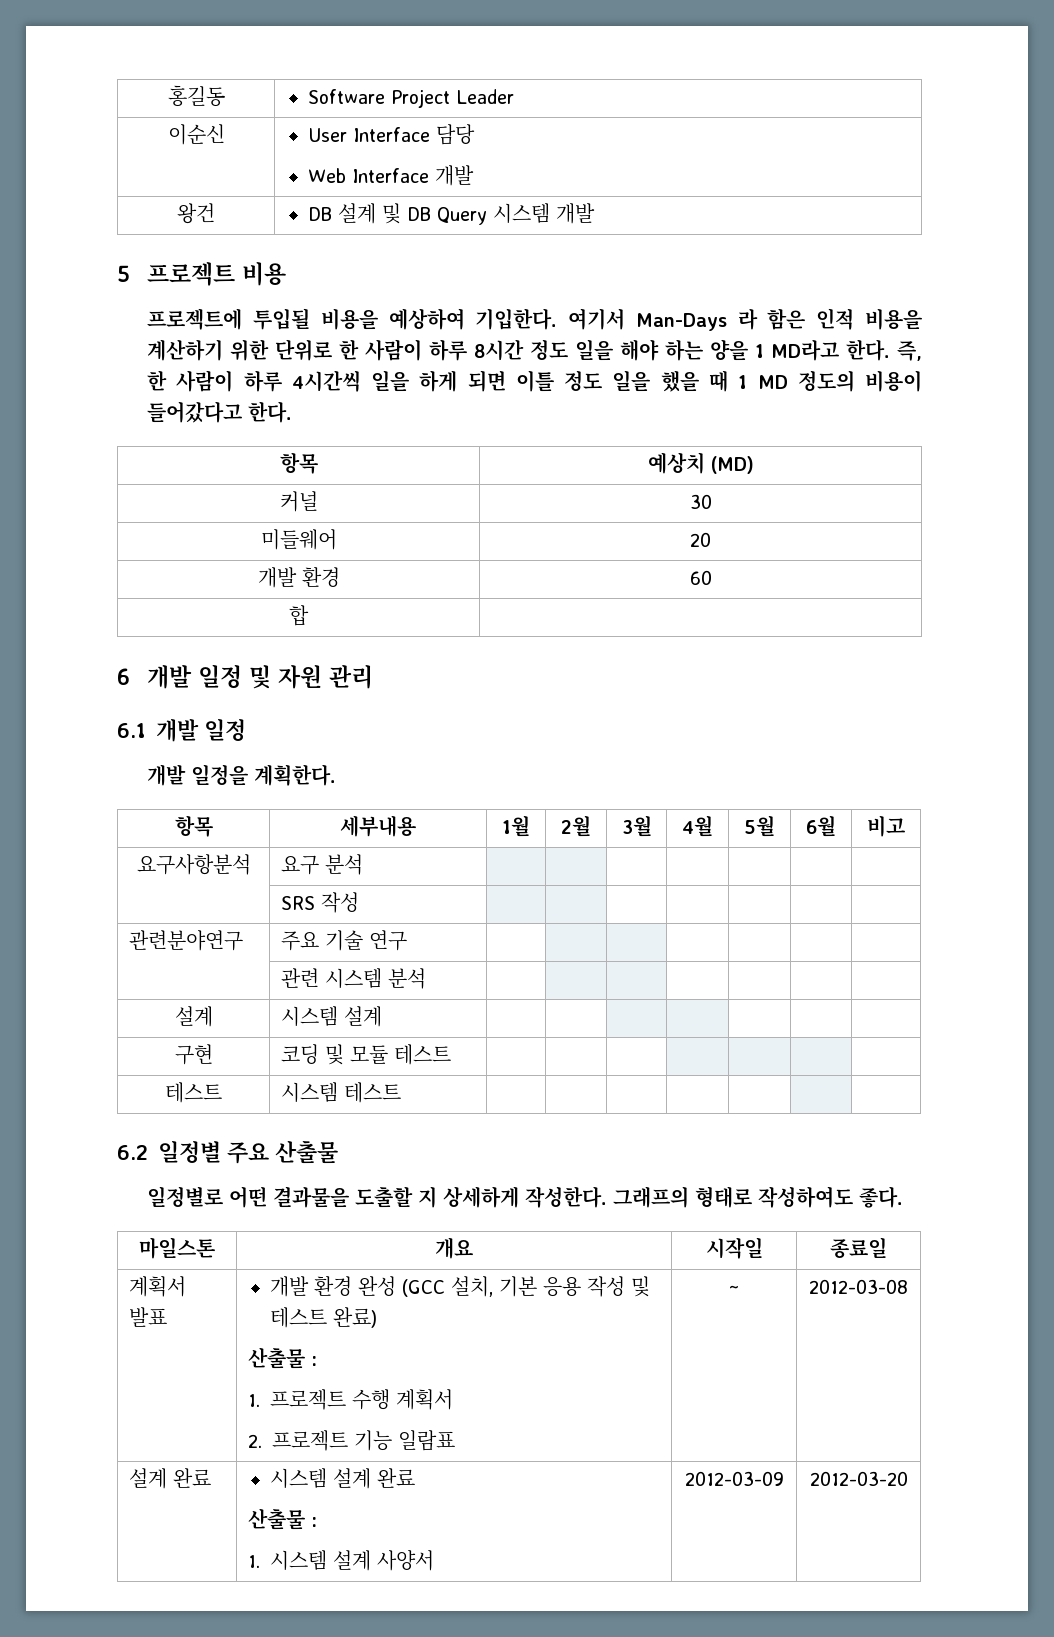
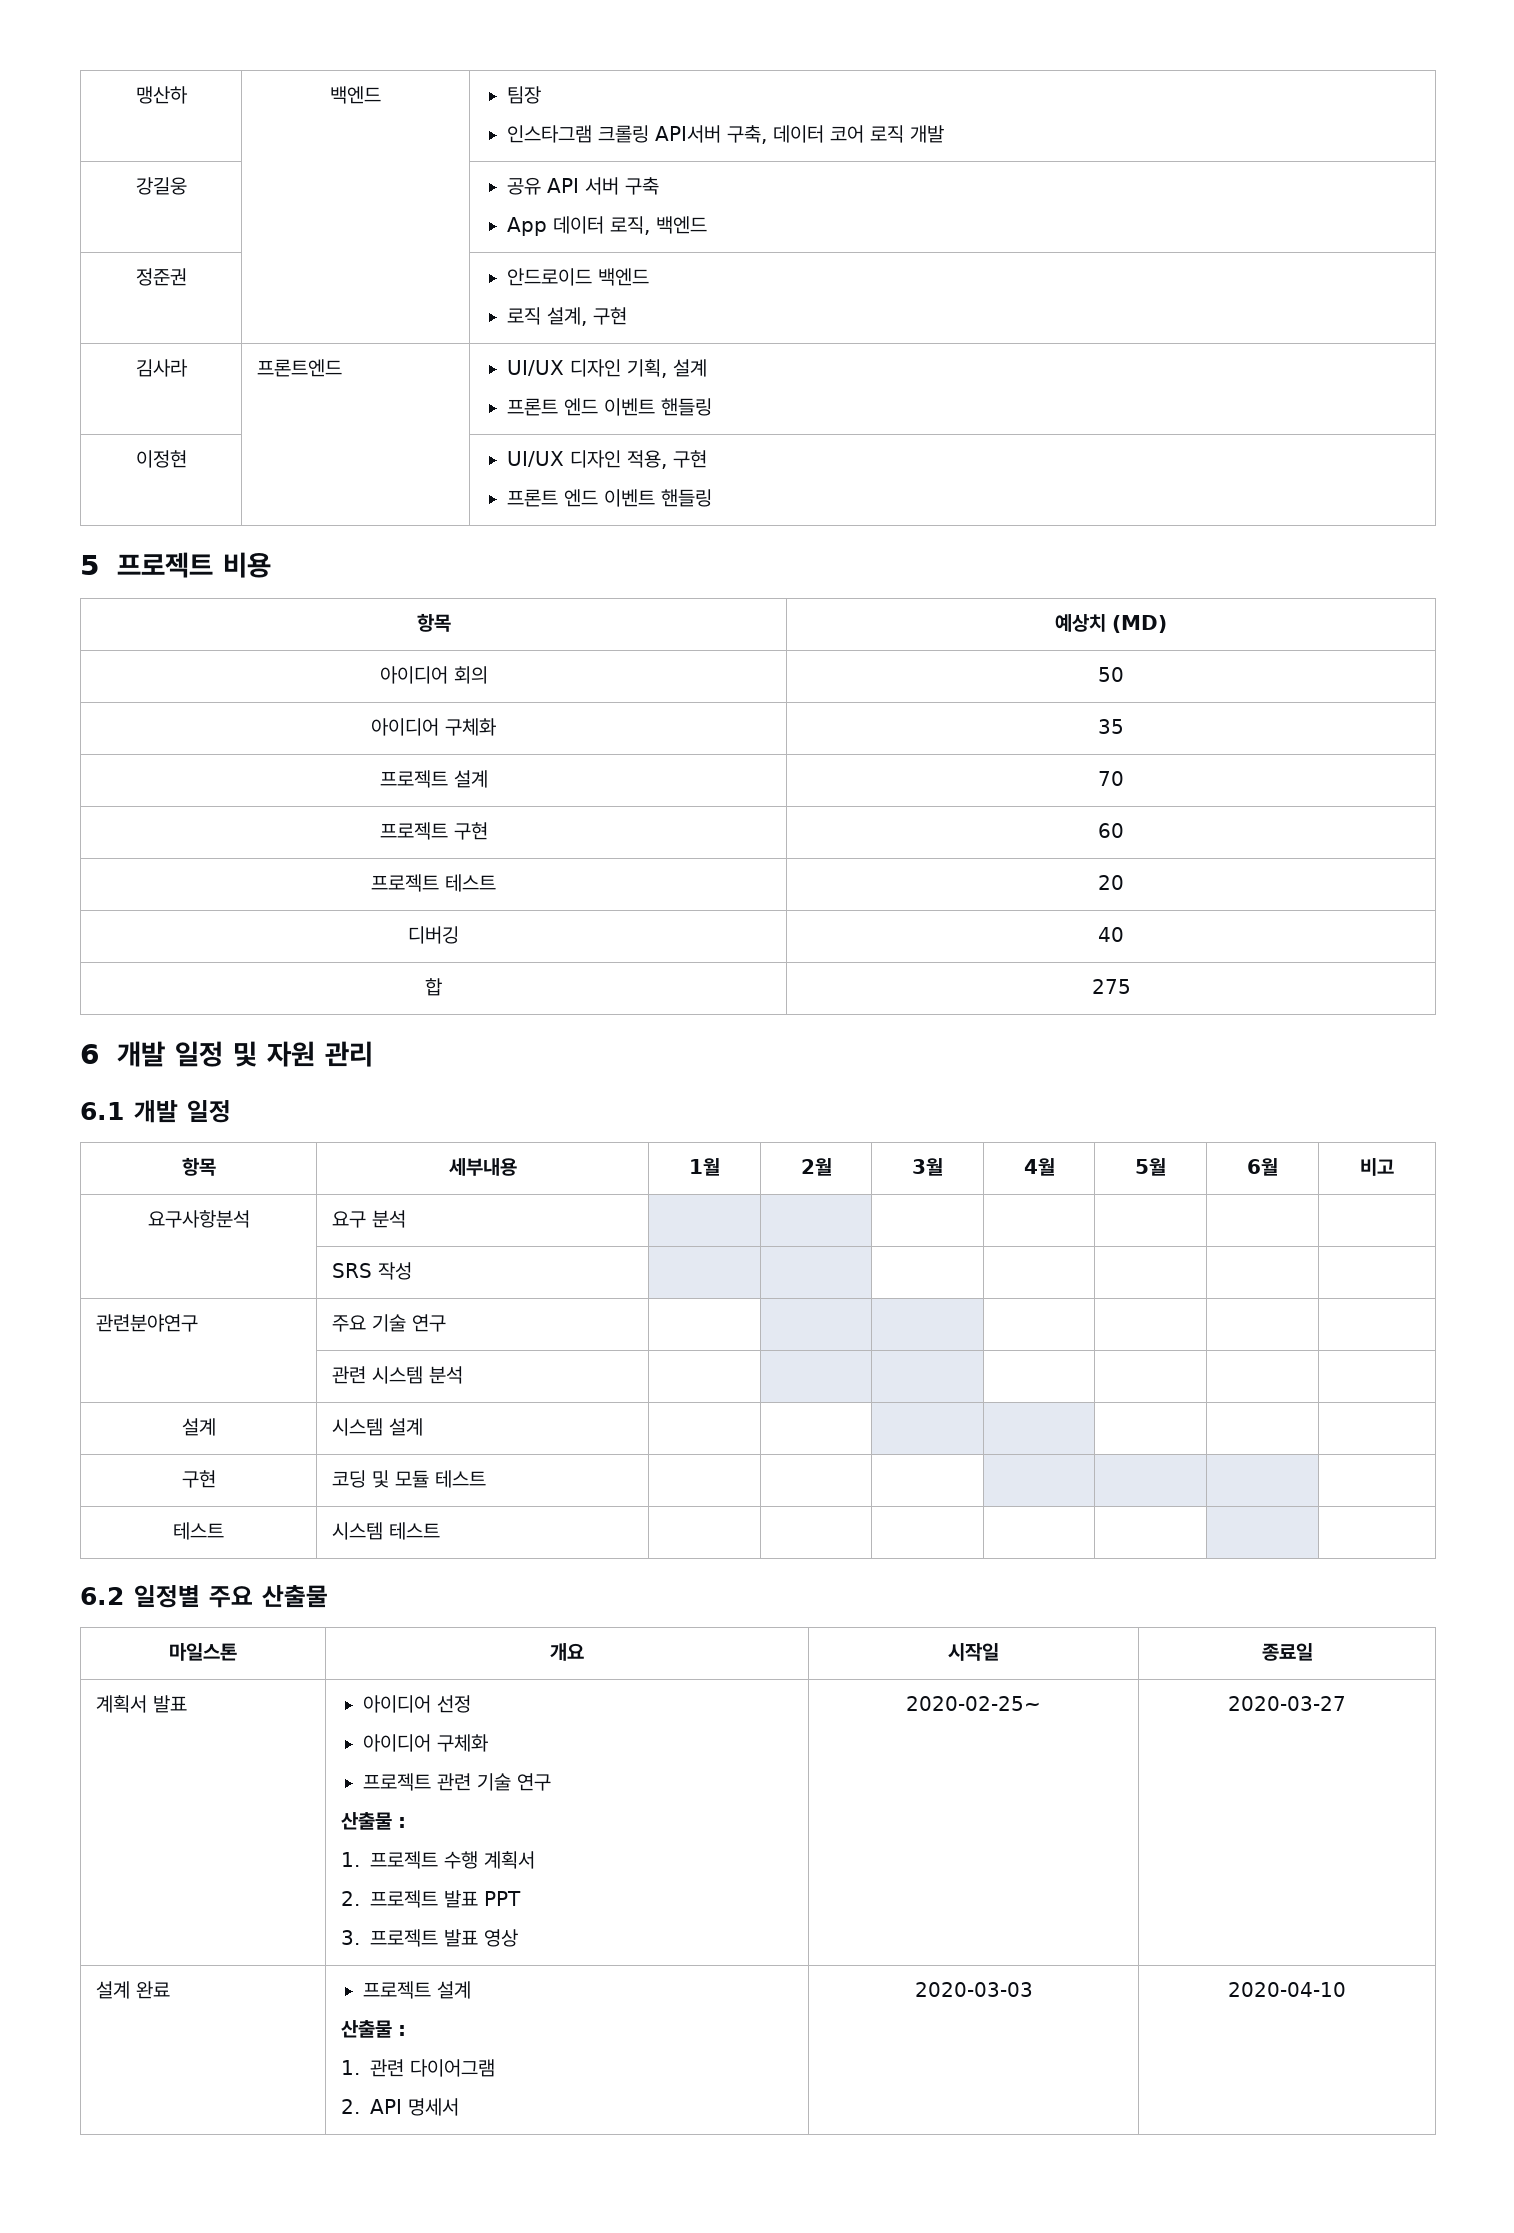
[167,85,225,107] [308,89,515,108] [167,124,225,145] [308,124,476,145] [308,165,475,186] [177,203,215,224] [308,203,596,225] [117,262,287,286] [147,308,923,331] [147,339,923,361] [147,370,923,392] [147,401,293,423] [279,452,318,474] [647,452,754,474] [279,491,318,512] [689,494,712,509] [260,529,337,550] [690,532,712,547] [257,567,340,588] [689,570,712,585] 홍길동 | Software Project Leader // 이순신 | User Interface 담당 // Web Interface 개발 // 왕건 | DB 설계 및 DB Query 시스템 개발 // 5 프로젝트 비용 // 프로젝트에 투입될 비용을 예상하여 기입한다. 여기서 Man-Days 라 함은 인적 비용을 계산하기 위한 단위로 한 사람이 하루 8시간 정도 일을 해야 하는 양을 1 MD라고 한다. 즉, 한 사람이 하루 4시간씩 일을 하게 되면 이틀 정도 일을 했을 때 1 MD 정도의 비용이 들어갔다고 한다. // 항목 | 예상치 (MD) // 커널 | 30 // 미들웨어 | 20 // 개발 환경 | 60 -> [135,86,188,104] [330,86,381,104] [506,86,541,104] [506,125,944,144] [135,177,187,195] [506,177,659,195] [506,216,707,236] [135,268,187,286] [506,268,649,286] [506,307,627,326] [135,359,188,377] [256,359,342,377] [506,359,707,378] [506,398,712,416] [135,450,187,468] [506,450,707,469] [506,489,712,507] [80,552,272,578] [416,613,451,632] [1055,614,1167,633] [379,666,488,684] [1098,667,1124,682] [371,718,496,736] [1098,719,1124,734] [379,770,488,788] [1098,771,1124,786] [379,822,488,840] [1098,823,1124,838] [371,874,496,892] [1098,875,1124,890] [408,926,459,944] [1098,927,1124,942] 맹산하 | 백엔드 | 팀장 // 인스타그램 크롤링 API서버 구축, 데이터 코어 로직 개발 // 강길웅 | | 공유 API 서버 구축 // App 데이터 로직, 백엔드 // 정준권 | | 안드로이드 백엔드 // 로직 설계, 구현 // 김사라 | 프론트엔드 | UI/UX 디자인 기획, 설계 // 프론트 엔드 이벤트 핸들링 // 이정현 | | UI/UX 디자인 적용, 구현 // 프론트 엔드 이벤트 핸들링 // 5 프로젝트 비용 // 항목 | 예상치 (MD) // 아이디어 회의 | 50 // 아이디어 구체화 | 35 // 프로젝트 설계 | 70 // 프로젝트 구현 | 60 // 프로젝트 테스트 | 20 // 디버깅 | 40
(309, 615) none -> [1091,979,1131,994] 275
[147,764,337,786] // 개발 일정을 계획한다. -> (231, 1111) none
[147,1186,904,1208] // 일정별로 어떤 결과물을 도출할 지 상세하게 작성한다. 그래프의 형태로 작성하여도 좋다. -> (328, 1596) none
[270,1276,651,1297] [270,1307,378,1328] 개발 환경 완성 (GCC 설치, 기본 응용 작성 및 테스트 완료) -> [362,1695,471,1713] [362,1734,488,1752] [362,1773,551,1791] 아이디어 선정 // 아이디어 구체화 // 프로젝트 관련 기술 연구
[354,1430,456,1451] [729,1285,739,1294] [809,1279,908,1294] 기능 일람표 | ~ | 2012-03-08 -> [443,1890,521,1908] [340,1929,518,1947] [906,1696,1041,1711] [1228,1696,1346,1711] 발표 PPT // 3. 프로젝트 발표 영상 | 2020-02-25~ | 2020-03-27
[270,1468,416,1489] [248,1508,318,1530] [248,1550,435,1571] [684,1471,784,1486] [809,1471,908,1486] 시스템 설계 완료 // 산출물 : // 1. 시스템 설계 사양서 | 2012-03-09 | 2012-03-20 -> [362,1981,471,1999] [340,2020,406,2038] [340,2059,495,2077] [340,2098,459,2116] [914,1982,1033,1997] [1228,1982,1346,1997] 프로젝트 설계 // 산출물 : // 1. 관련 다이어그램 // 2. API 명세서 | 2020-03-03 | 2020-04-10

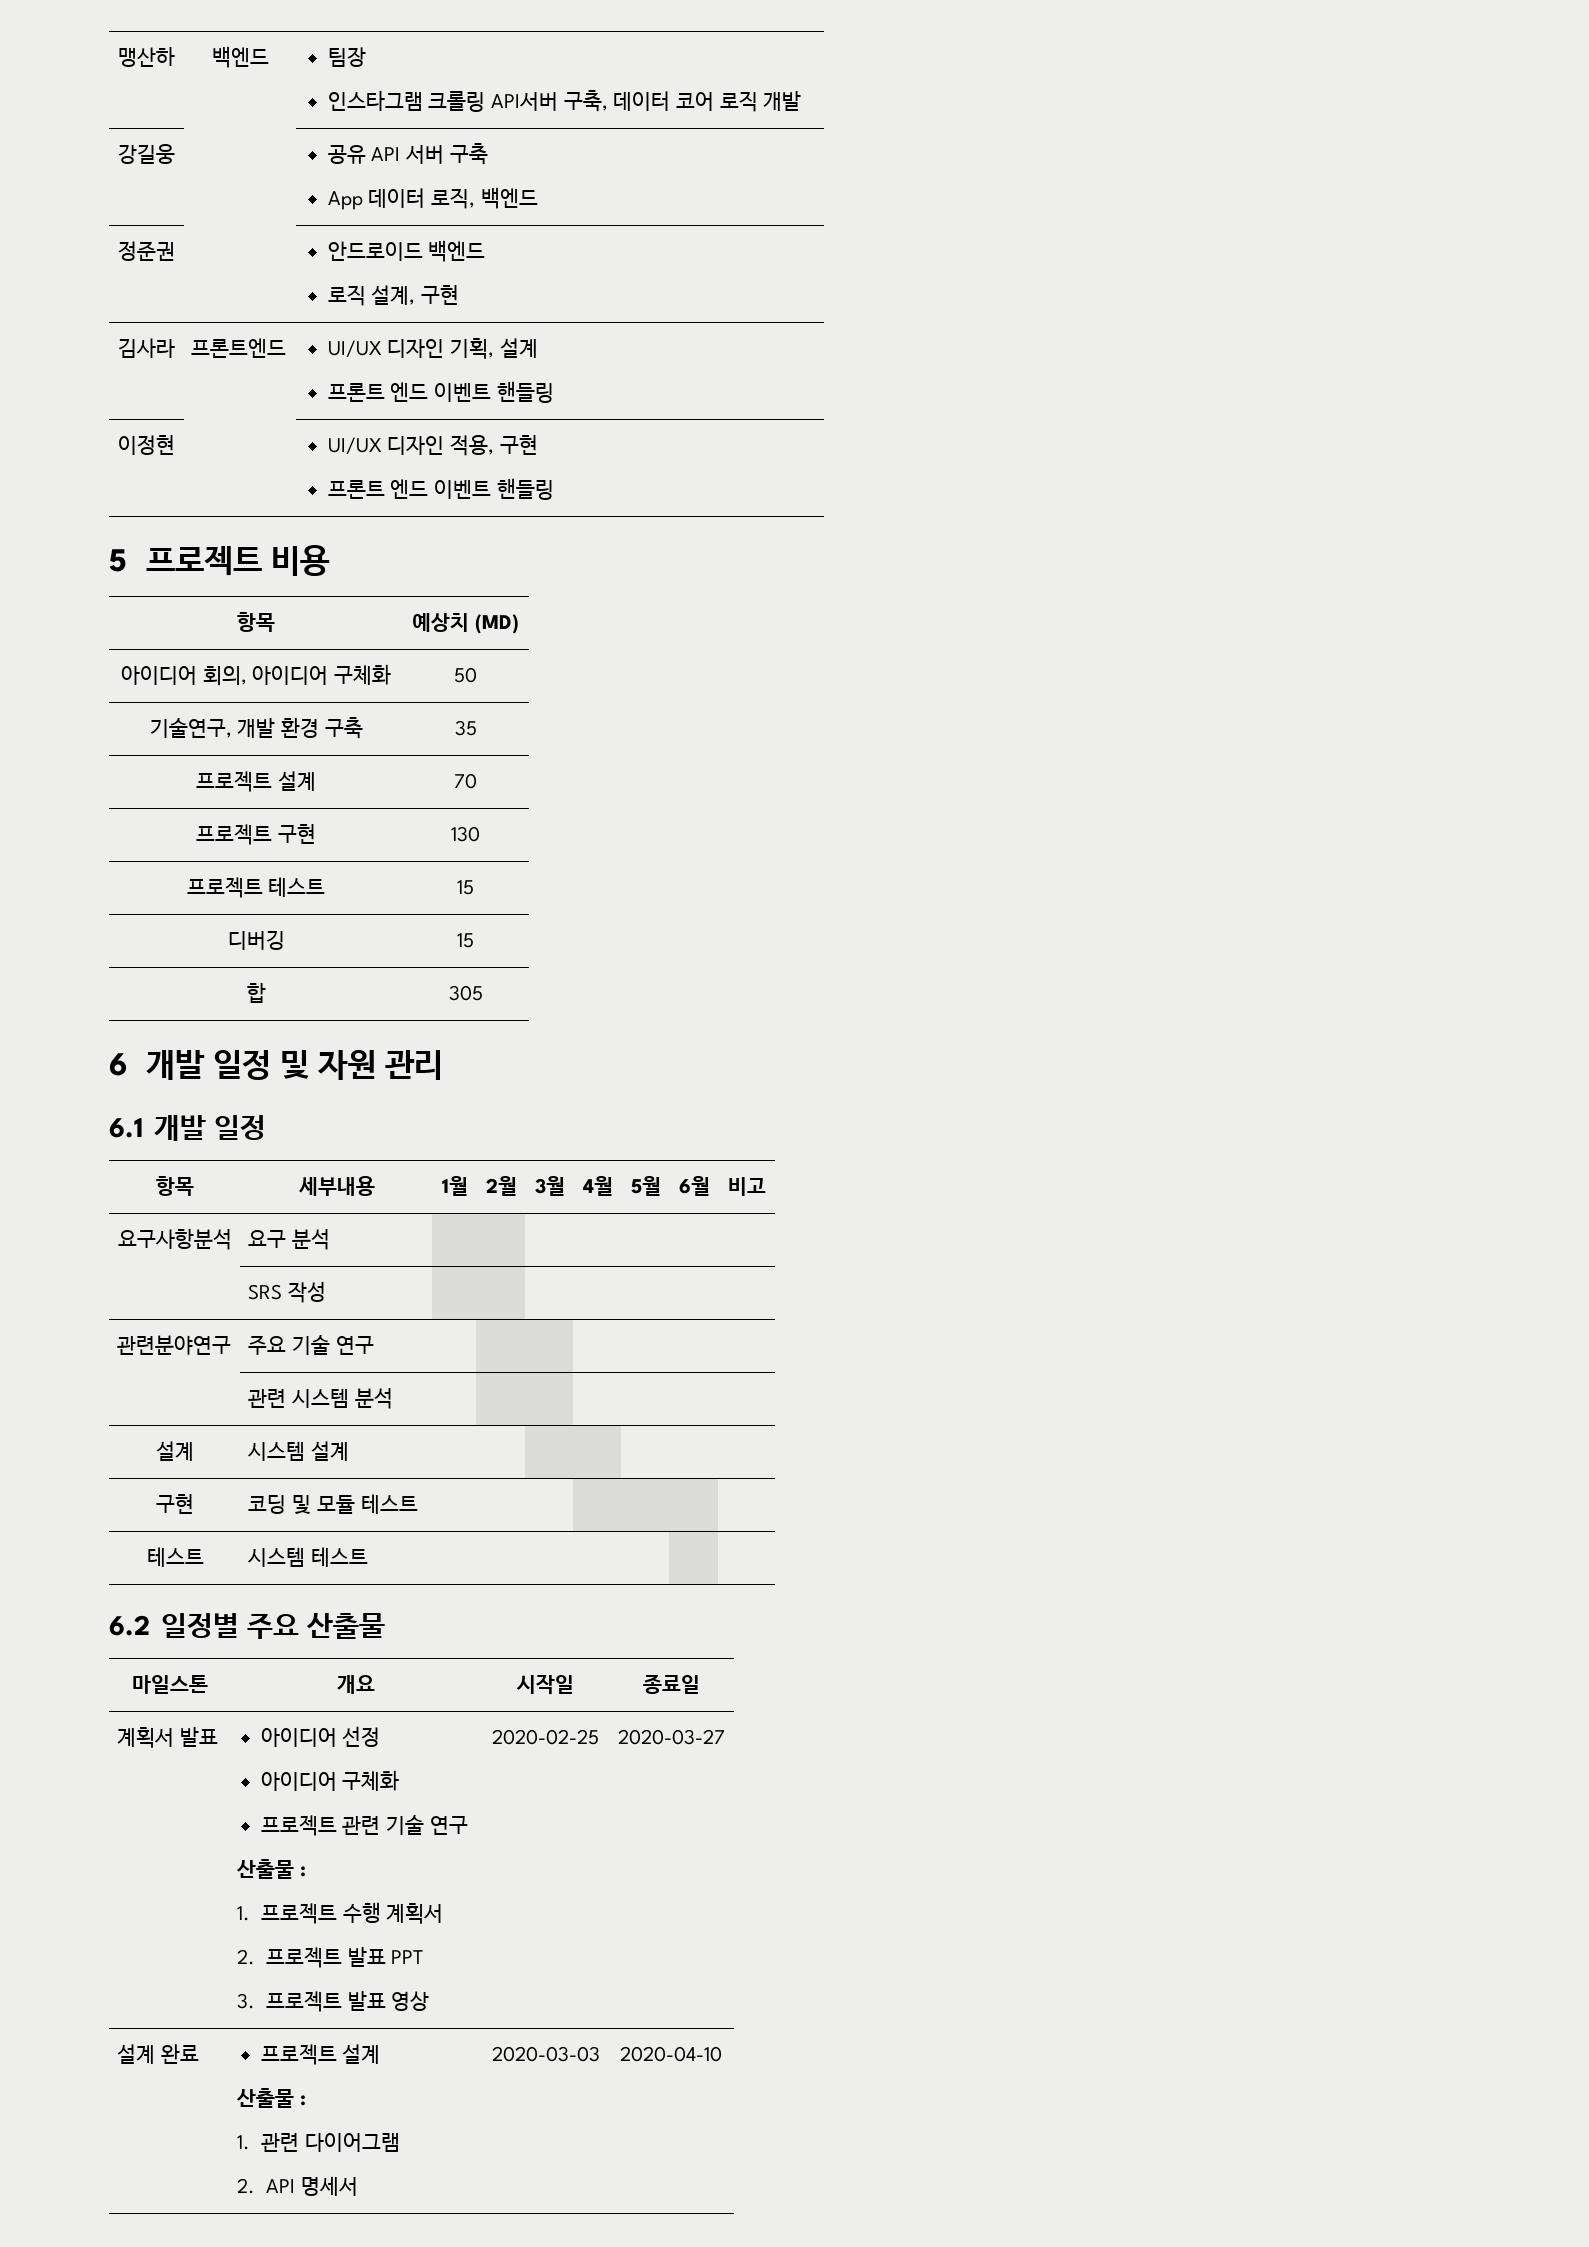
[453,666,488,684] [1098,667,1124,682] [371,718,496,736] 회의 | 50 // 아이디어 구체화 -> [202,664,392,686] [454,667,477,683] [149,717,363,739] 회의, 아이디어 구체화 | 50 // 기술연구, 개발 환경 구축
[1098,823,1124,838] 60 -> [451,826,480,842] 130
[1098,875,1124,890] 20 -> [457,880,474,895] 15
[1098,927,1124,942] 40 -> [457,933,474,948] 15
[1091,979,1131,994] 275 -> [448,985,483,1001] 305
[906,1696,1041,1711] 2020-02-25~ -> [492,1729,599,1745] 2020-02-25

